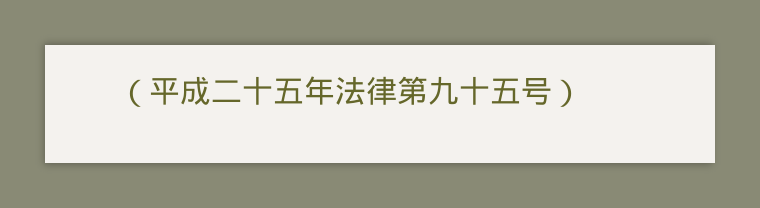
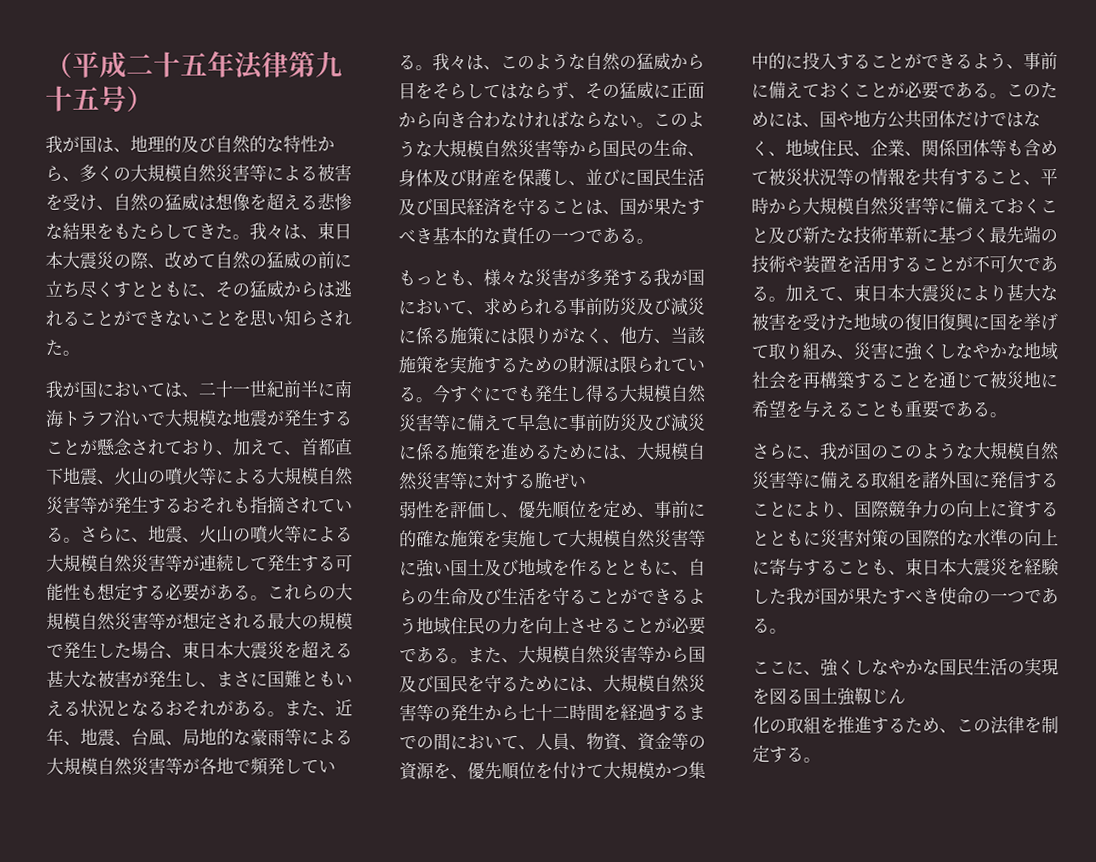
(583, 93) none -> [45,135,335,154] [45,164,352,183] [45,192,352,212] [45,222,352,240] [45,251,352,270] [45,280,352,299] [45,309,352,327] [45,339,80,356] [45,380,352,398] [45,409,352,428] [46,438,353,456] [46,467,354,486] [46,496,353,514] [46,525,353,544] [46,554,353,573] [46,583,353,602] [46,612,353,631] [46,640,353,659] [46,670,353,688] [46,699,353,717] [46,727,353,747] [46,757,336,776] [398,52,705,71] [398,81,705,100] [398,110,705,129] [398,139,705,159] [398,167,705,187] [398,197,705,216] [398,227,654,246] [398,268,705,287] [398,297,705,316] [398,326,706,345] [398,355,705,374] [398,384,706,404] [398,413,705,432] [399,442,706,461] [399,471,587,491] [399,500,706,519] [399,529,706,548] [399,558,706,578] [399,587,706,606] [399,616,706,636] [399,645,706,664] [399,674,706,693] [399,703,706,722] [399,732,706,751] [399,761,706,781] [751,51,1058,70] [751,81,1058,100] [751,110,1041,129] [751,139,1058,158] [751,168,1058,187] [751,197,1058,216] [751,225,1058,244] [751,255,1058,273] [751,284,1058,302] [751,313,1058,332] [751,342,1058,361] [751,371,1058,390] [751,399,1007,419] [752,442,1060,461] [752,471,1059,489] [752,500,1059,519] [752,529,1059,547] [752,558,1059,576] [752,587,1059,605] [752,617,787,634] [752,658,1059,677] [752,687,906,706] [752,716,1059,735] [752,745,821,763] // 我が国は、地理的及び自然的な特性から、多くの大規模自然災害等による被害を受け、自然の猛威は想像を超える悲惨な結果をもたらしてきた。我々は、東日本大震災の際、改めて自然の猛威の前に立ち尽くすとともに、その猛威からは逃れることができないことを思い知らされた。 // 我が国においては、二十一世紀前半に南海トラフ沿いで大規模な地震が発生することが懸念されており、加えて、首都直下地震、火山の噴火等による大規模自然災害等が発生するおそれも指摘されている。さらに、地震、火山の噴火等による大規模自然災害等が連続して発生する可能性も想定する必要がある。これらの大規模自然災害等が想定される最大の規模で発生した場合、東日本大震災を超える甚大な被害が発生し、まさに国難ともいえる状況となるおそれがある。また、近年、地震、台風、局地的な豪雨等による大規模自然災害等が各地で頻発している。我々は、このような自然の猛威から目をそらしてはならず、その猛威に正面から向き合わなければならない。このような大規模自然災害等から国民の生命、身体及び財産を保護し、並びに国民生活及び国民経済を守ることは、国が果たすべき基本的な責任の一つである。 // もっとも、様々な災害が多発する我が国において、求められる事前防災及び減災に係る施策には限りがなく、他方、当該施策を実施するための財源は限られている。今すぐにでも発生し得る大規模自然災害等に備えて早急に事前防災及び減災に係る施策を進めるためには、大規模自然災害等に対する脆ぜい // 弱性を評価し、優先順位を定め、事前に的確な施策を実施して大規模自然災害等に強い国土及び地域を作るとともに、自らの生命及び生活を守ることができるよう地域住民の力を向上させることが必要である。また、大規模自然災害等から国及び国民を守るためには、大規模自然災害等の発生から七十二時間を経過するまでの間において、人員、物資、資金等の資源を、優先順位を付けて大規模かつ集中的に投入することができるよう、事前に備えておくことが必要である。このためには、国や地方公共団体だけではなく、地域住民、企業、関係団体等も含めて被災状況等の情報を共有すること、平時から大規模自然災害等に備えておくこと及び新たな技術革新に基づく最先端の技術や装置を活用することが不可欠である。加えて、東日本大震災により甚大な被害を受けた地域の復旧復興に国を挙げて取り組み、災害に強くしなやかな地域社会を再構築することを通じて被災地に希望を与えることも重要である。 // さらに、我が国のこのような大規模自然災害等に備える取組を諸外国に発信することにより、国際競争力の向上に資するとともに災害対策の国際的な水準の向上に寄与することも、東日本大震災を経験した我が国が果たすべき使命の一つである。 // ここに、強くしなやかな国民生活の実現を図る国土強靱じん // 化の取組を推進するため、この法律を制定する。

